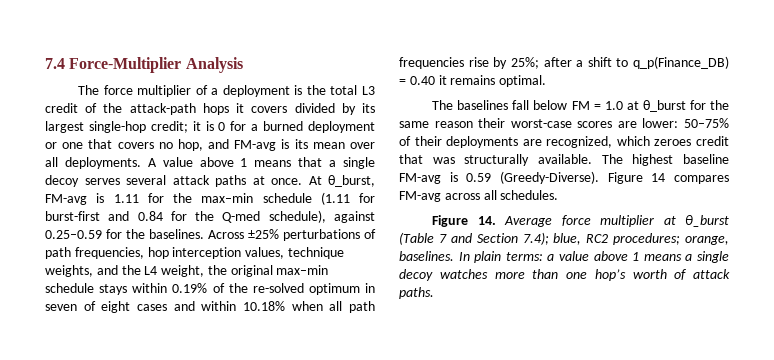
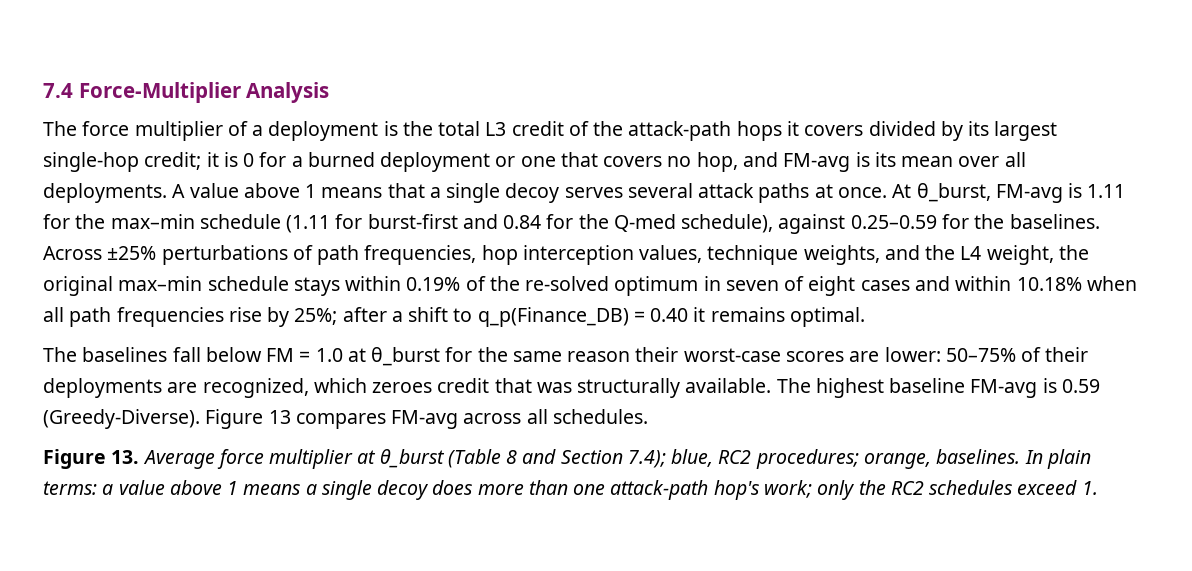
[651,173,666,182] 14 -> [268,410,291,424] 13
[477,216,496,225] 14. -> [111,450,140,464] 13.
[438,234,447,243] 7 -> [506,450,518,464] 8
[439,269,488,279] watches -> [432,480,474,495] does
[594,269,730,281] [399,287,434,299] hop’s worth of attack paths. -> [610,480,1098,500] attack-path hop's work; only the RC2 schedules exceed 1.

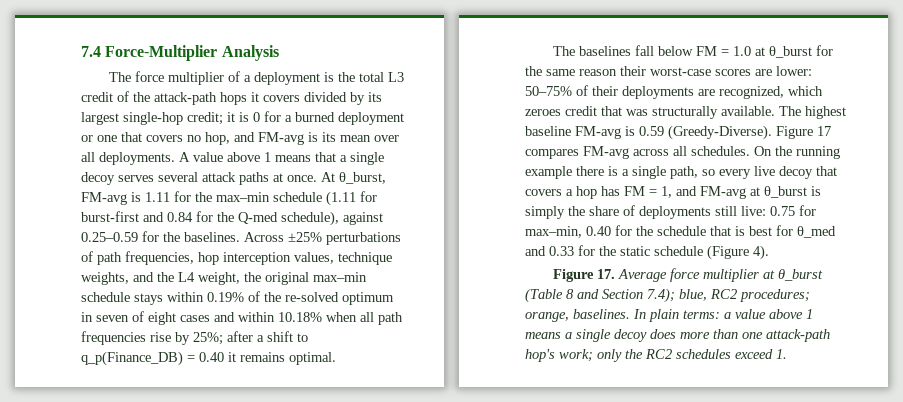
[268,410,291,424] 13 -> [817,126,831,136] 17
[43,449,140,469] // Figure 13. -> [754,146,840,159] [525,166,837,179] [525,186,821,199] [525,205,816,219] [525,225,836,238] [525,245,769,260] [553,269,616,282] On the running example there is a single path, so every live decoy that covers a hop has FM = 1, and FM-avg at θ_burst is simply the share of deployments still live: 0.75 for max–min, 0.40 for the schedule that is best for θ_med and 0.33 for the static schedule (Figure 4). // Figure 17.

